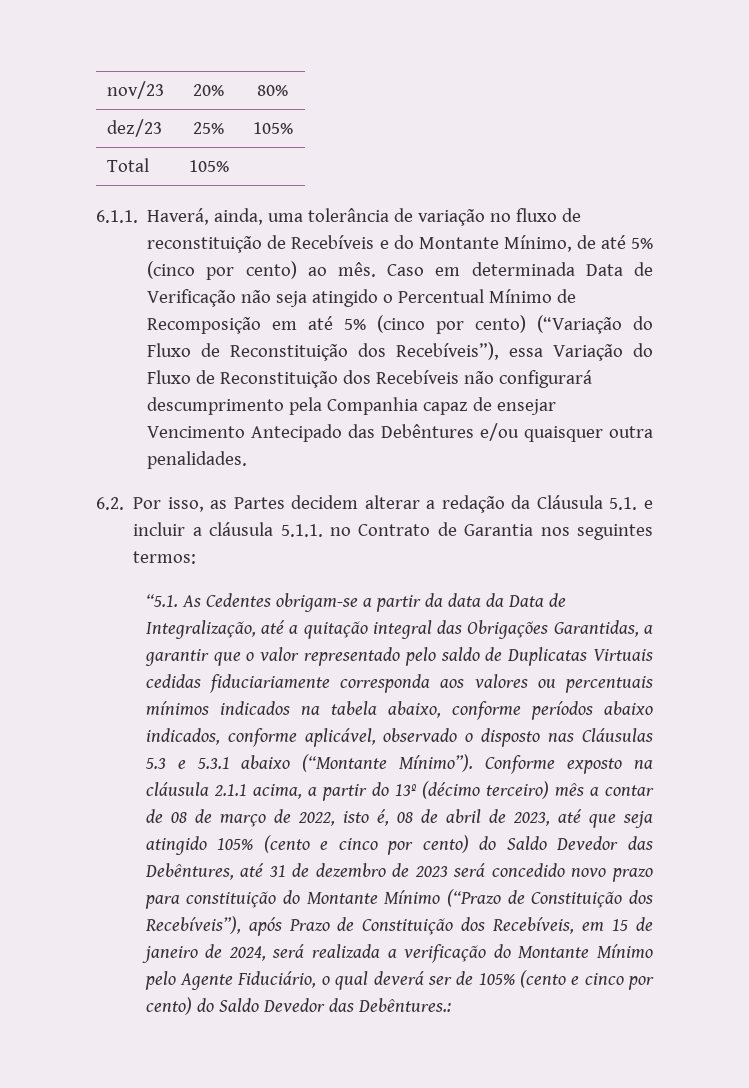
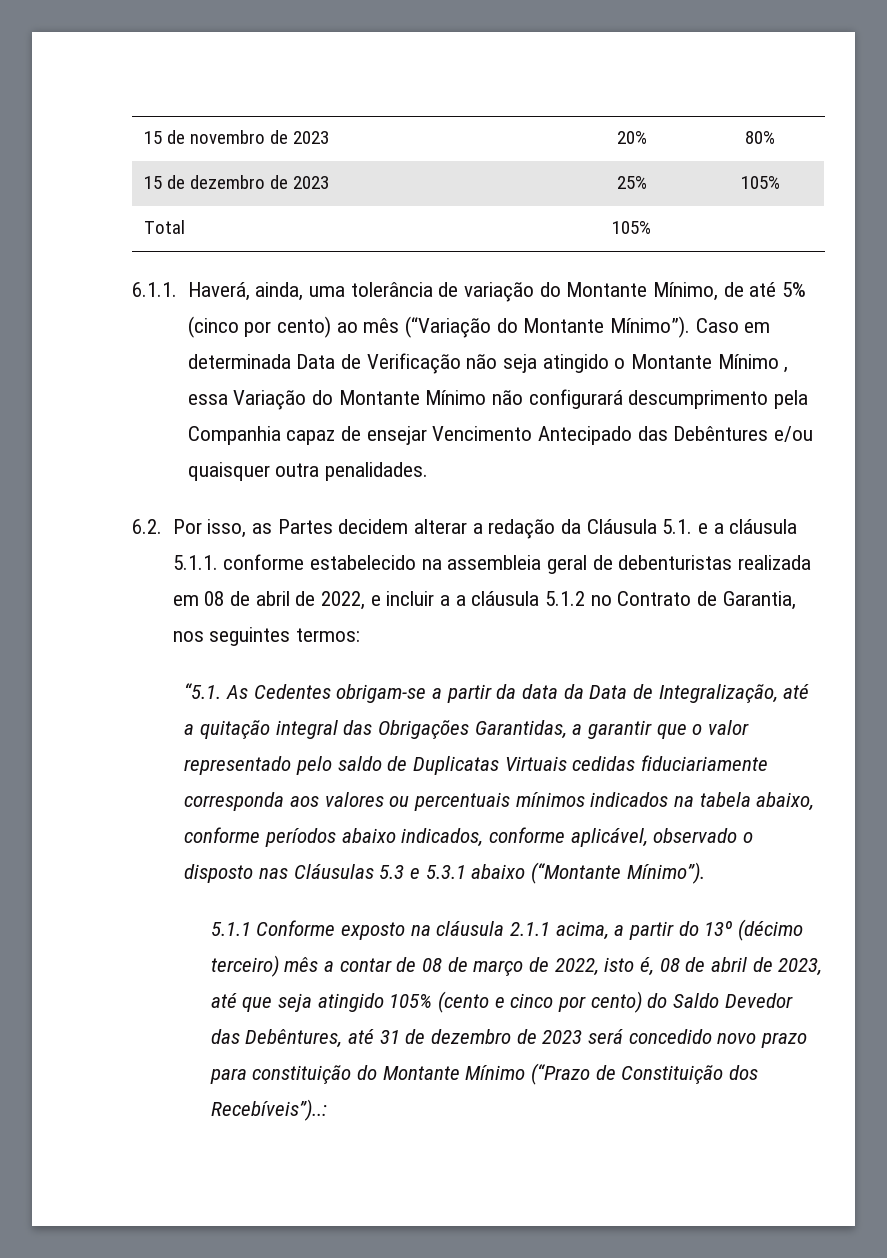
[107,81,165,99] [193,84,224,96] [257,85,288,96] [107,119,163,137] nov/23 | 20% | 80% // dez/23 -> [143,130,330,144] [616,131,647,144] [745,131,775,144] [143,175,330,189] 15 de novembro de 2023 | 20% | 80% // 15 de dezembro de 2023
[490,208,582,222] [147,235,389,253] no fluxo de reconstituição de Recebíveis e -> (534, 292) none
[338,262,377,277] mês. -> [363,316,690,338] mês (“Variação do Montante Mínimo”).
[398,289,577,303] [147,315,653,334] [147,342,653,361] [147,370,460,388] Percentual Mínimo de Recomposição em até 5% (cinco por cento) (“Variação do Fluxo de Reconstituição dos Recebíveis”), essa Variação do Fluxo de Reconstituição dos Recebíveis -> [630,354,789,373] [187,390,487,410] Montante Mínimo , essa Variação do Montante Mínimo
[133,522,186,536] incluir -> (708, 528) none
(323, 530) none -> [223,554,811,574] [172,591,585,610] conforme estabelecido na assembleia geral de debenturistas realizada em 08 de abril de 2022, e incluir a a cláusula 5.1.2
[464,524,534,536] Garantia -> [722,591,796,610] Garantia,
(474, 763) none -> [210,922,251,936] // 5.1.1
[144,916,653,936] [141,944,653,963] [144,970,654,990] [145,997,451,1015] Recebíveis”), após Prazo de Constituição dos Recebíveis, em 15 de janeiro de 2024, será realizada a verificação do Montante Mínimo pelo Agente Fiduciário, o qual deverá ser de 105% (cento e cinco por cento) do Saldo Devedor das Debêntures.: -> [210,1099,327,1121] Recebíveis”)..:

